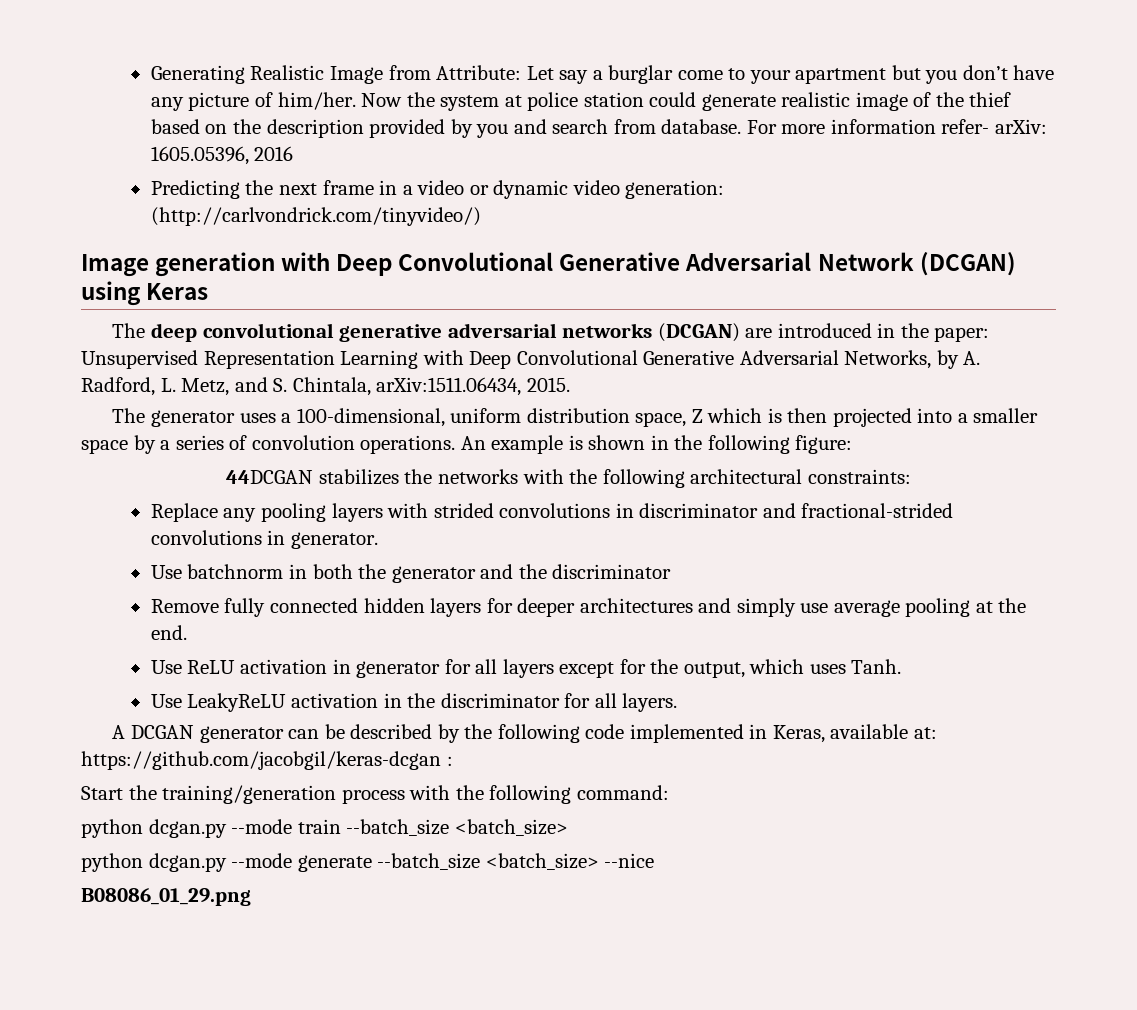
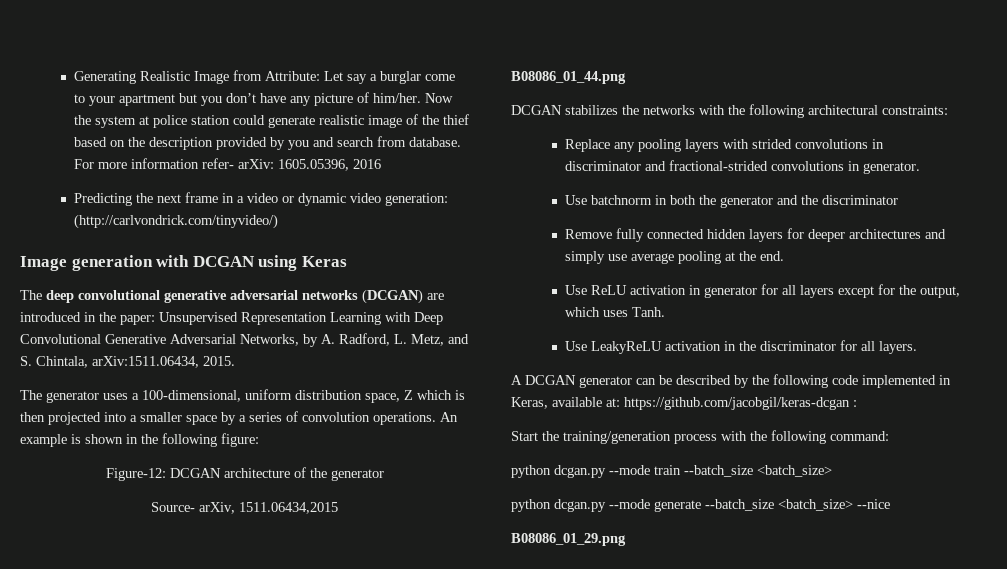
[336,252,1016,276] Deep Convolutional Generative Adversarial Network (DCGAN) -> [192,256,255,267] DCGAN
[226,470,314,484] 44DCGAN -> [105,467,384,481] [151,502,338,514] [511,71,626,84] [511,105,562,115] Figure-12: DCGAN architecture of the generator // Source- arXiv, 1511.06434,2015 // B08086_01_44.png // DCGAN

